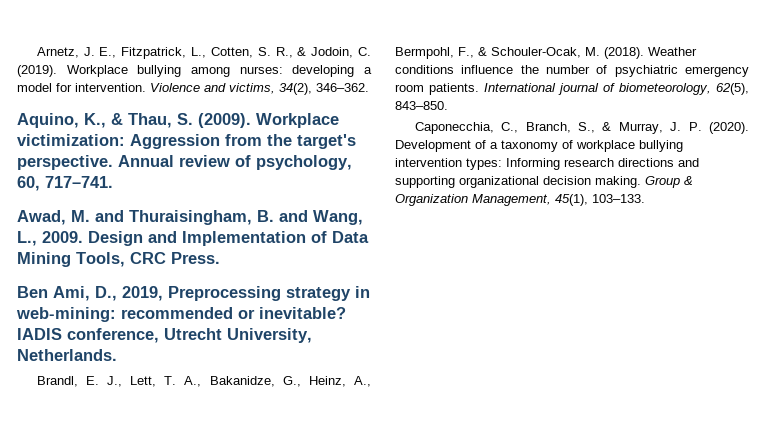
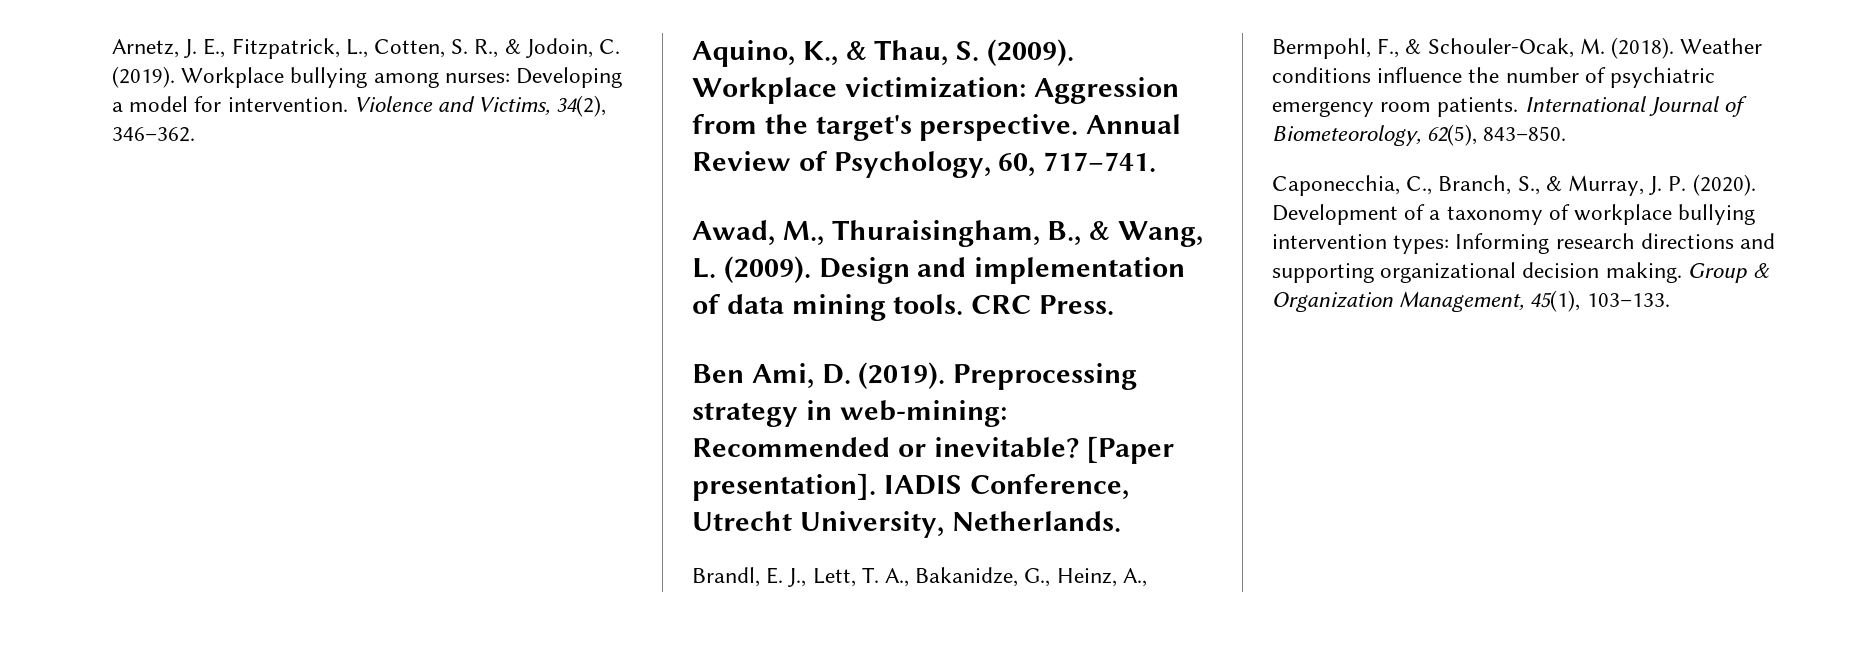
[292,65,355,77] developing -> [516,67,623,88] Developing
[229,83,275,94] victims, -> [478,97,551,115] Victims,
[179,155,352,170] review of psychology, -> [692,151,991,178] Review of Psychology,
[71,210,363,225] [17,231,369,246] [17,252,125,267] M. and Thuraisingham, B. and Wang, L., 2009. Design and Implementation of Data Mining Tools, -> [782,220,1204,247] [692,256,1186,284] [692,294,964,321] M., Thuraisingham, B., & Wang, L. (2009). Design and implementation of data mining tools.
[95,286,163,301] D., 2019, -> [821,362,946,389] D. (2019).
[121,307,233,319] recommended -> [692,437,890,457] Recommended
[17,328,159,343] IADIS conference, -> [1086,436,1175,464] [692,473,1129,501] [Paper presentation]. IADIS Conference,
[558,83,711,95] journal of biometeorology, -> [1648,96,1748,117] [1272,125,1421,146] Journal of Biometeorology,

